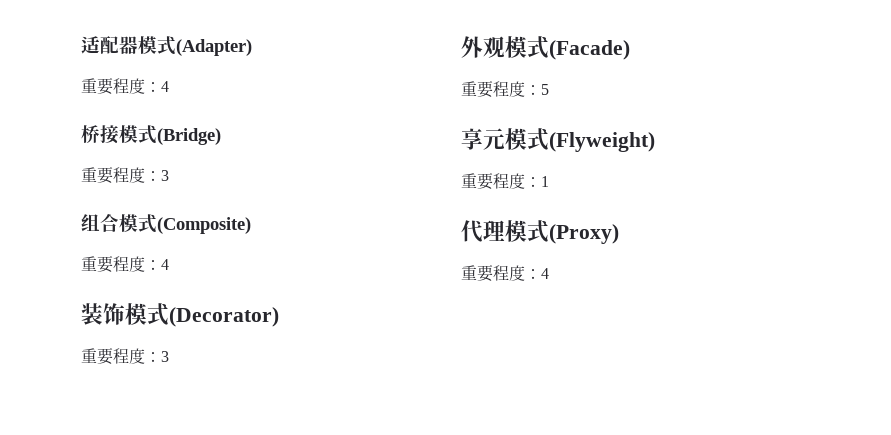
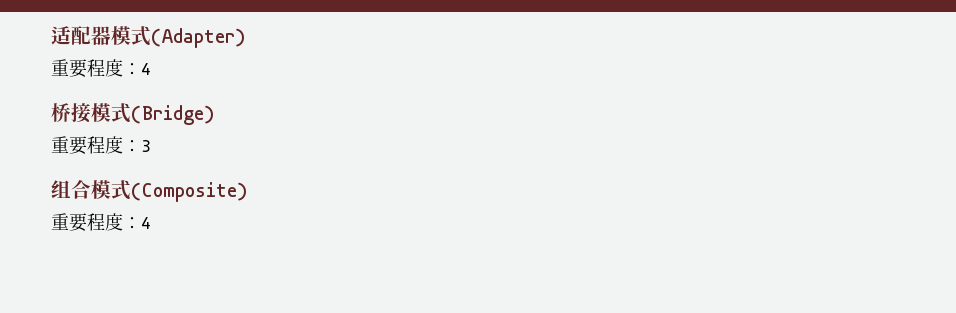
[81,303,279,327] [81,348,169,365] [461,36,630,60] [461,81,549,98] [461,128,655,152] [461,173,549,190] [461,220,619,244] [461,265,549,282] // 装饰模式(Decorator) // 重要程度：3 // 外观模式(Facade) // 重要程度：5 // 享元模式(Flyweight) // 重要程度：1 // 代理模式(Proxy) // 重要程度：4 -> (151, 223) none

